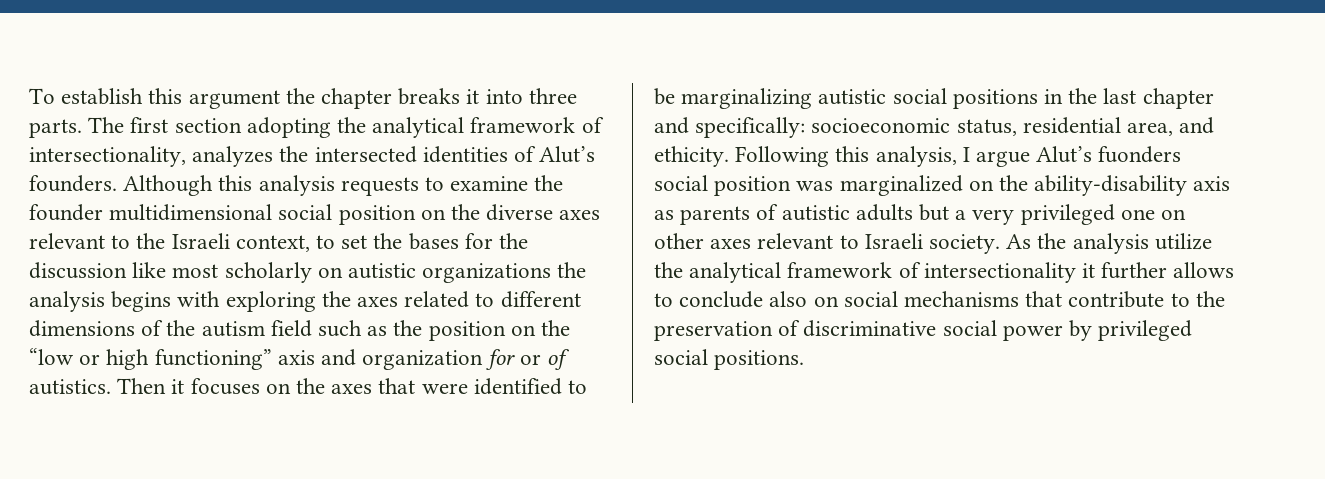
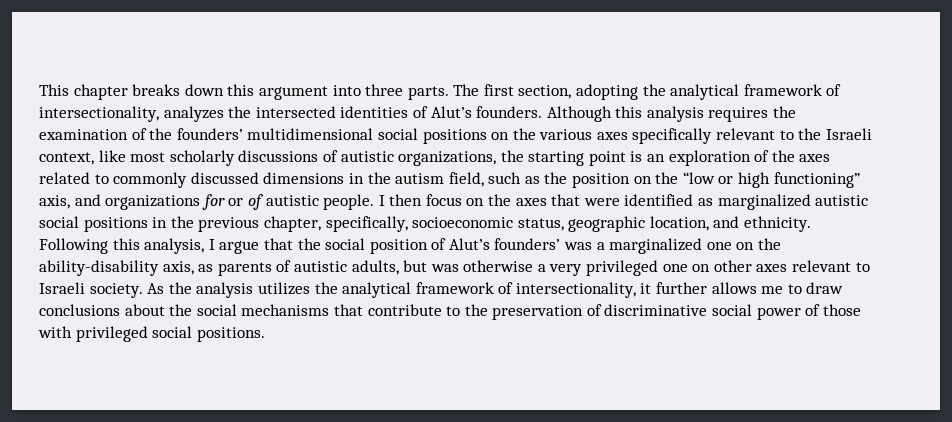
[29,88,480,109] To establish this argument the chapter breaks it -> [39,84,328,100] This chapter breaks down this argument
[174,118,242,133] section -> [518,85,572,99] section,
[340,175,564,196] [29,204,103,221] requests to examine the founder -> [708,106,797,122] [39,128,243,140] requires the examination of the founders’
[338,204,601,225] position on the diverse axes -> [422,128,713,144] positions on the various axes specifically
[316,233,529,250] [29,262,587,283] [29,291,581,312] [29,320,164,337] to set the bases for the discussion like most scholarly on autistic organizations the analysis begins with exploring the axes related to different dimensions of -> [98,150,831,166] [39,172,364,188] like most scholarly discussions of autistic organizations, the starting point is an exploration of the axes related to commonly discussed dimensions in
[270,320,312,337] field -> [448,172,484,187] field,
[277,349,570,370] [29,378,260,395] axis and organization for or of autistics. Then it focuses -> [39,194,462,210] axis, and organizations for or of autistic people. I then focus
[568,380,588,394] [654,88,813,109] to be marginalizing -> [698,194,811,210] as marginalized
[1103,88,1214,109] [654,117,1215,138] [654,146,729,167] last chapter and specifically: socioeconomic status, residential area, and ethicity. -> [198,216,812,232] previous chapter, specifically, socioeconomic status, geographic location, and ethnicity.
[1036,146,1182,163] [654,175,963,196] Alut’s fuonders social position was marginalized -> [263,238,732,254] that the social position of Alut’s founders’ was a marginalized one
[1193,176,1231,191] axis -> [162,261,194,275] axis,
[855,204,950,221] adults but -> [351,260,534,275] adults, but was otherwise
[1154,233,1212,250] [654,262,1076,283] utilize the analytical framework of intersectionality -> [257,282,636,298] utilizes the analytical framework of intersectionality,
[654,291,839,308] to conclude also on -> [761,282,844,294] [39,304,193,316] me to draw conclusions about the
[1069,320,1093,341] by -> [805,304,861,316] [38,326,72,338] of those with

